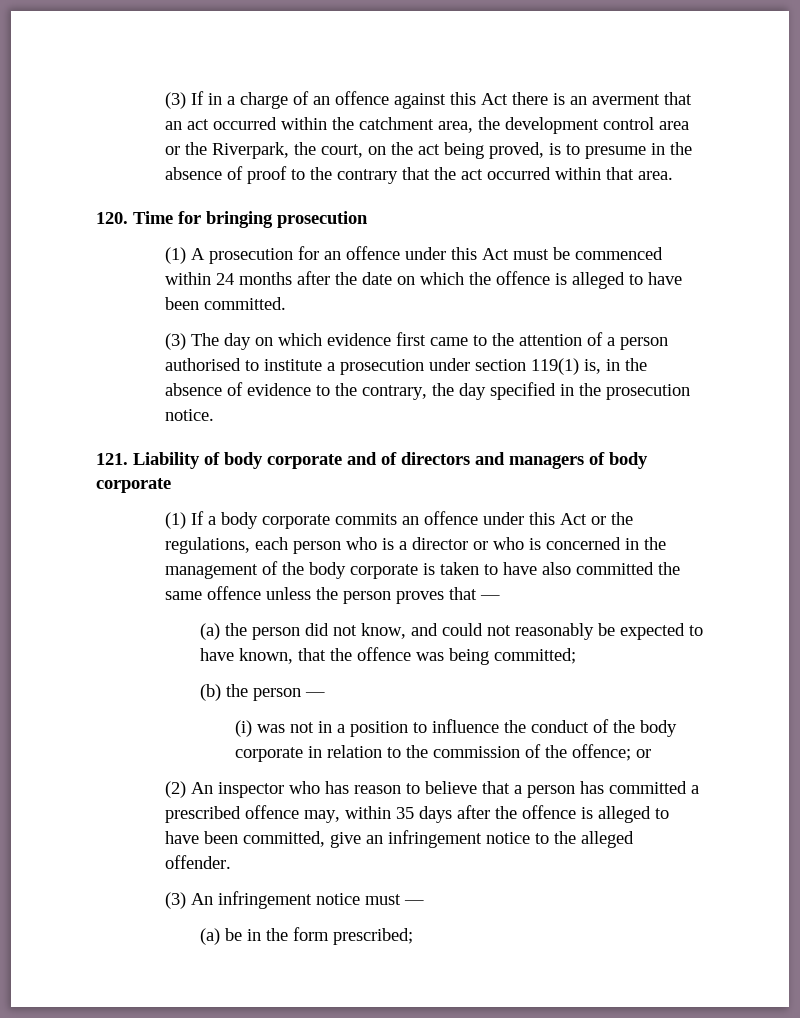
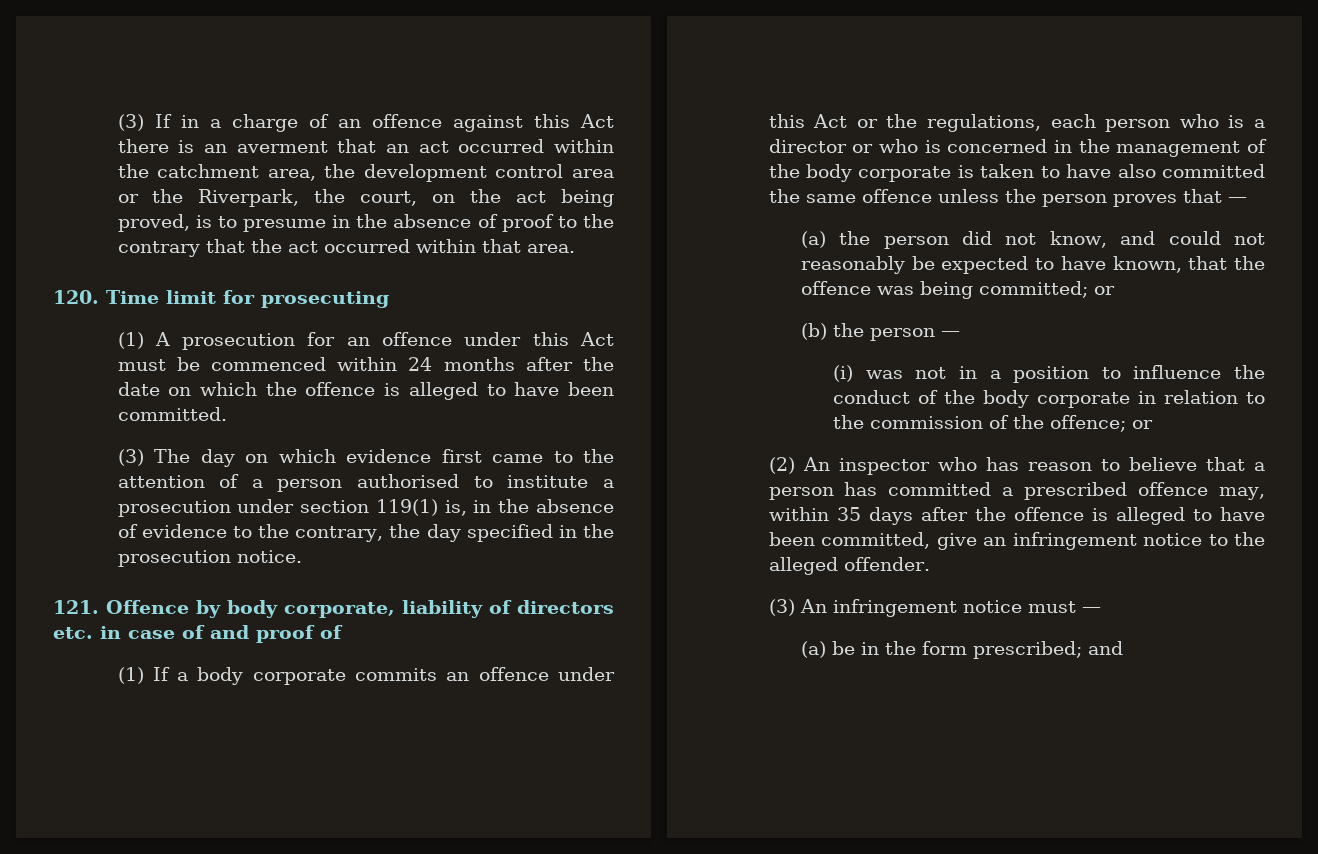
[178,211,368,228] for bringing prosecution -> [166,290,389,308] limit for prosecuting
[133,452,648,469] [96,478,171,493] Liability of body corporate and of directors and managers of body corporate -> [106,600,614,618] [53,625,343,643] Offence by body corporate, liability of directors etc. in case of and proof of
(576, 656) none -> [1093,286,1115,295] or
(413, 936) none -> [1087,641,1123,655] and

